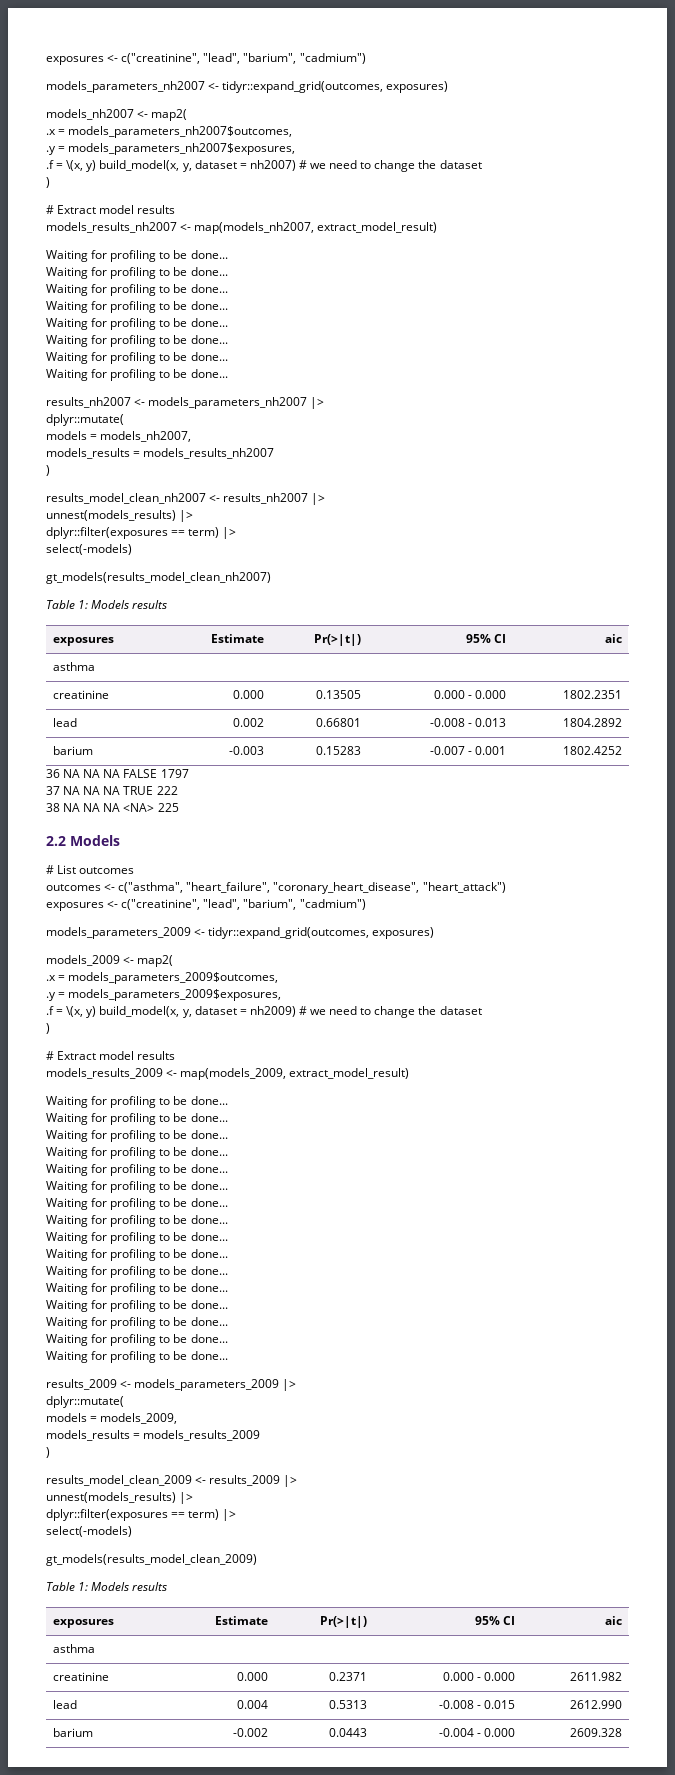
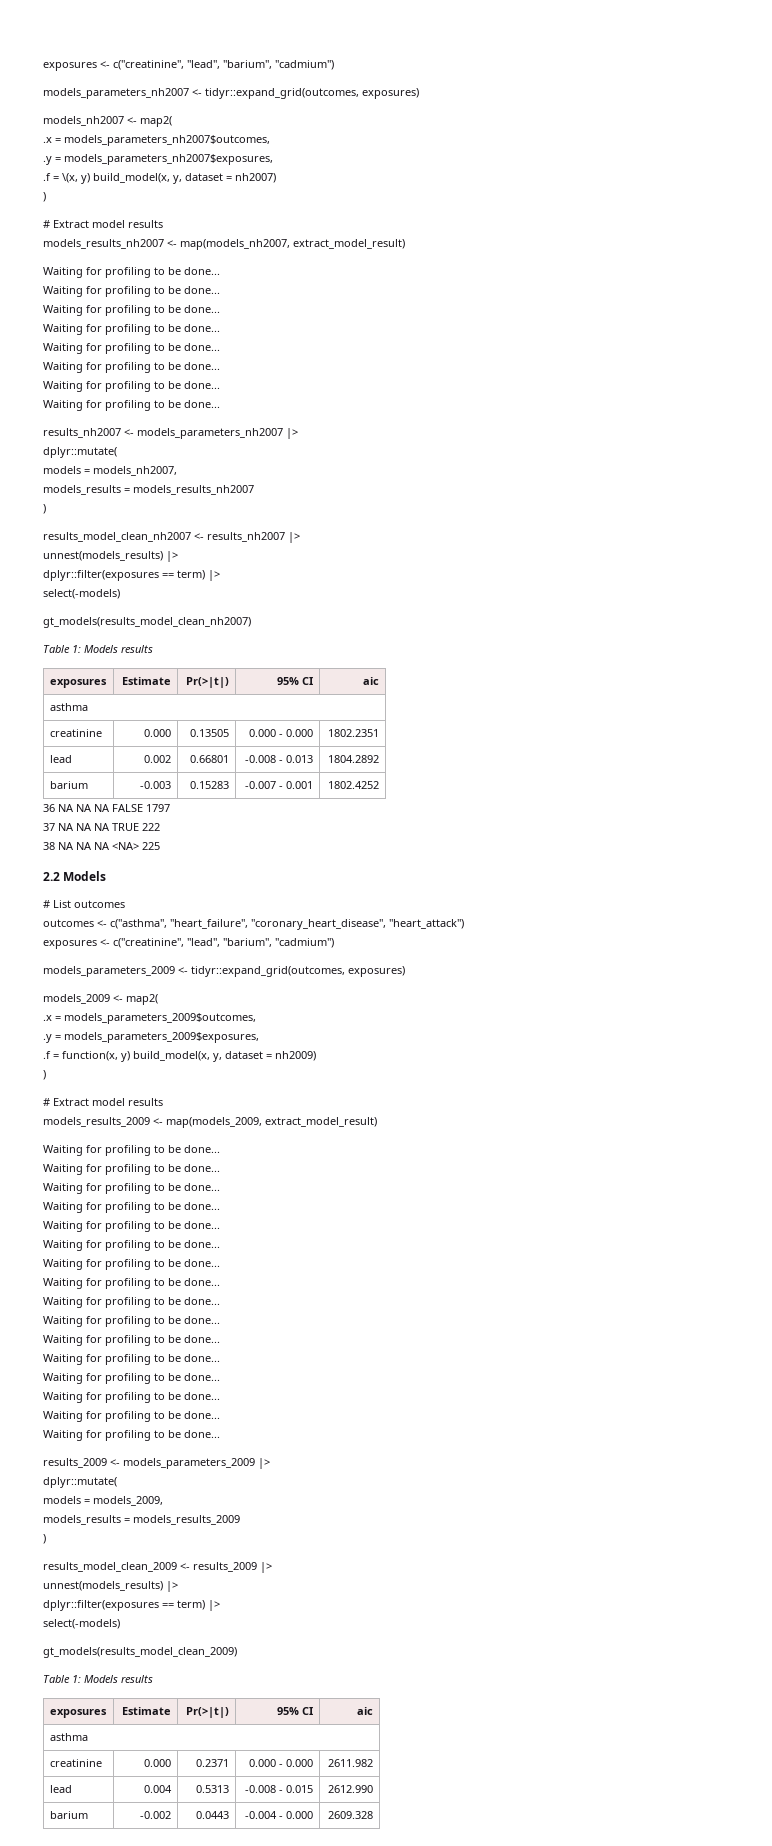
[298,160,482,172] # we need to change the dataset -> (276, 178) none
[66,1006,84,1017] \(x, -> [62,1051,118,1061] function(x,
[298,1006,482,1018] # we need to change the dataset -> (316, 1056) none

